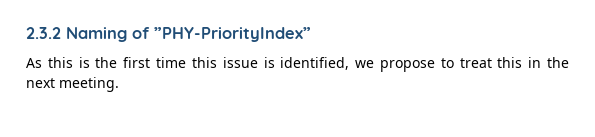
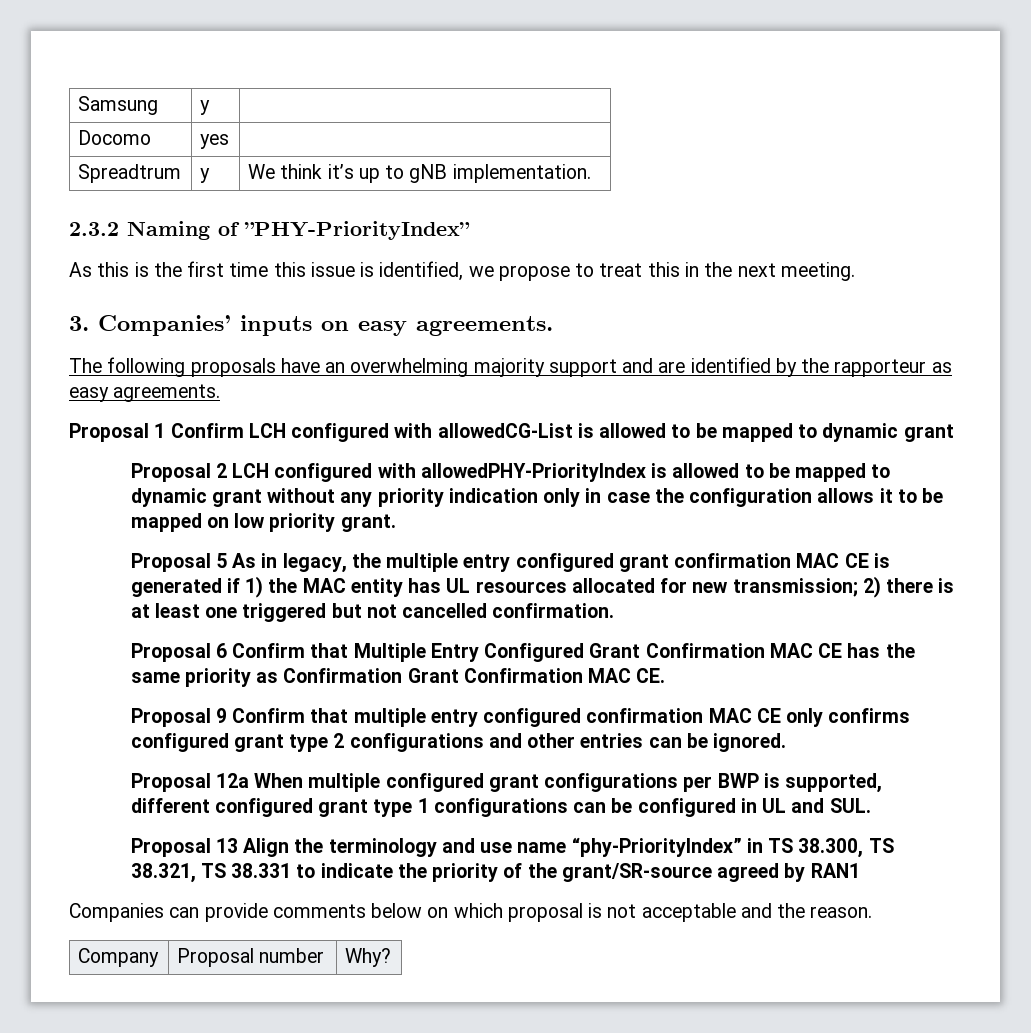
(26, 33) none -> [78,96,159,115] [200,100,211,115] [78,130,152,145] [200,134,230,149] [78,164,182,183] [200,168,211,183] [248,164,591,183] Samsung | y | // Docomo | yes | // Spreadtrum | y | We think it’s up to gNB implementation. //
(119, 84) none -> [69,315,553,336] [69,357,952,377] [69,384,221,402] [69,423,954,442] [130,463,891,482] [130,488,944,507] [130,513,396,532] [130,553,890,573] [130,576,955,598] [130,603,615,622] [130,643,915,662] [130,668,666,687] [130,708,911,727] [130,733,787,752] [130,773,883,793] [130,798,871,817] [130,837,894,858] [130,863,860,883] [69,903,873,922] [78,948,160,967] [177,948,325,967] [345,948,392,967] // 3. Companies’ inputs on easy agreements. // The following proposals have an overwhelming majority support and are identified by the rapporteur as easy agreements. // Proposal 1 Confirm LCH configured with allowedCG-List is allowed to be mapped to dynamic grant // Proposal 2 LCH configured with allowedPHY-PriorityIndex is allowed to be mapped to dynamic grant without any priority indication only in case the configuration allows it to be mapped on low priority grant. // Proposal 5 As in legacy, the multiple entry configured grant confirmation MAC CE is generated if 1) the MAC entity has UL resources allocated for new transmission; 2) there is at least one triggered but not cancelled confirmation. // Proposal 6 Confirm that Multiple Entry Configured Grant Confirmation MAC CE has the same priority as Confirmation Grant Confirmation MAC CE. // Proposal 9 Confirm that multiple entry configured confirmation MAC CE only confirms configured grant type 2 configurations and other entries can be ignored. // Proposal 12a When multiple configured grant configurations per BWP is supported, different configured grant type 1 configurations can be configured in UL and SUL. // Proposal 13 Align the terminology and use name “phy-PriorityIndex” in TS 38.300, TS 38.321, TS 38.331 to indicate the priority of the grant/SR-source agreed by RAN1 // Companies can provide comments below on which proposal is not acceptable and the reason. // Company | Proposal number | Why?

